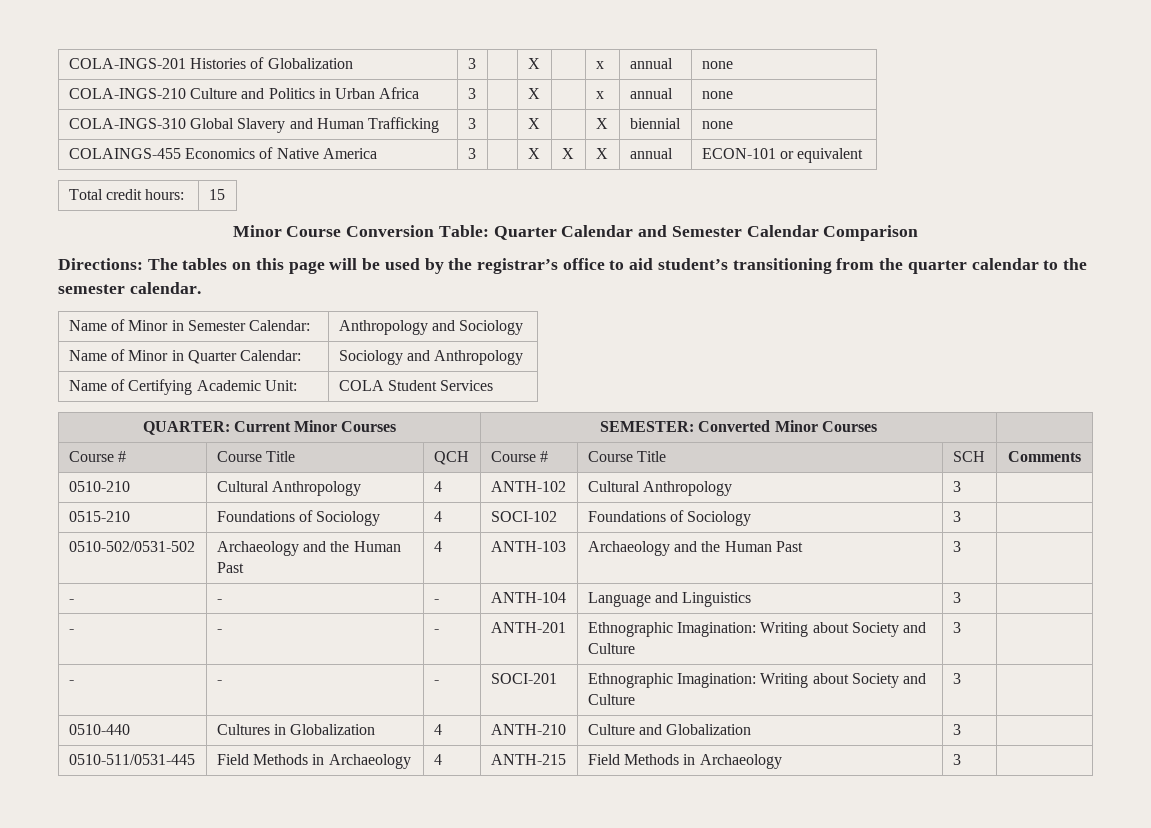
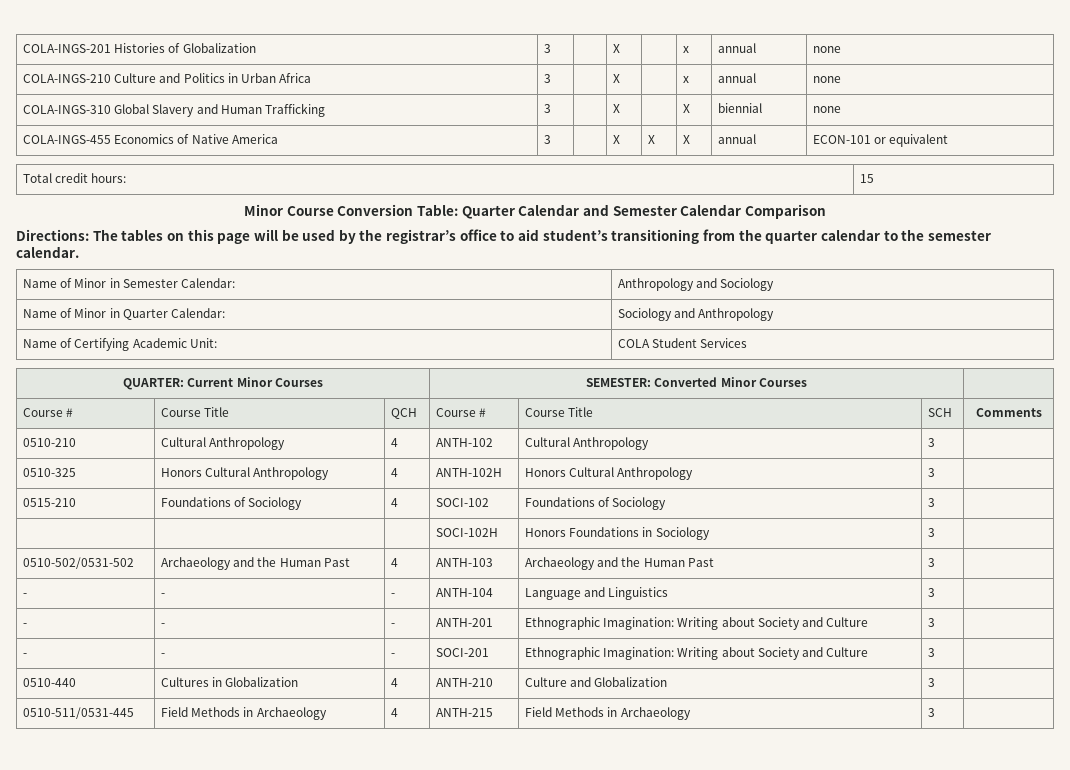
[68,148,181,159] COLAINGS-455 -> [22,135,111,144] COLA-INGS-455
(961, 486) none -> [22,468,76,477] [160,467,330,480] [390,468,398,477] [435,468,502,477] [524,467,694,480] [927,468,935,477] // 0510-325 | Honors Cultural Anthropology | 4 | ANTH-102H | Honors Cultural Anthropology | 3 |
(961, 516) none -> [435,528,498,537] [524,527,710,540] [927,528,935,537] // | | | SOCI-102H | Honors Foundations in Sociology | 3 |

